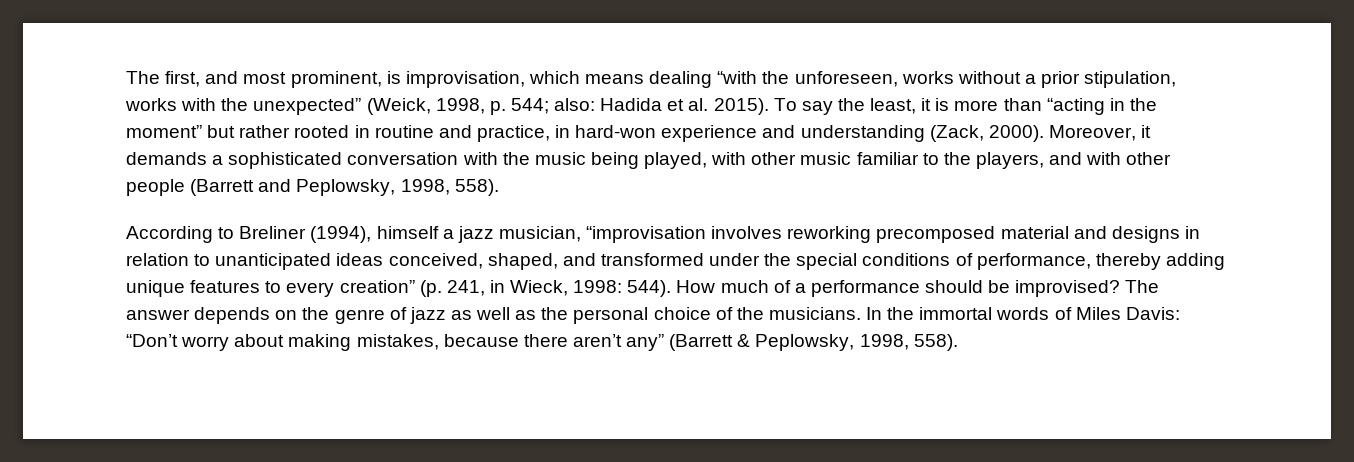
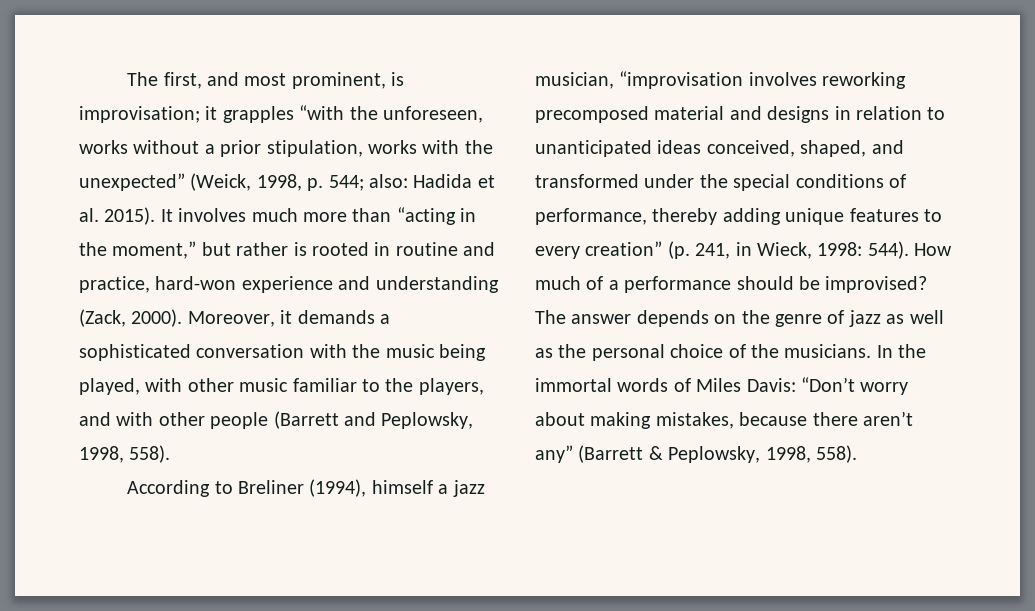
[405,71,713,88] improvisation, which means dealing -> [79,106,294,123] improvisation; it grapples
[773,98,950,115] To say the least, it is -> [160,208,298,222] It involves much
[126,125,202,138] moment” -> [112,241,197,259] moment,”
(291, 131) none -> [293,242,307,256] is
[555,125,571,138] in -> (150, 284) none

